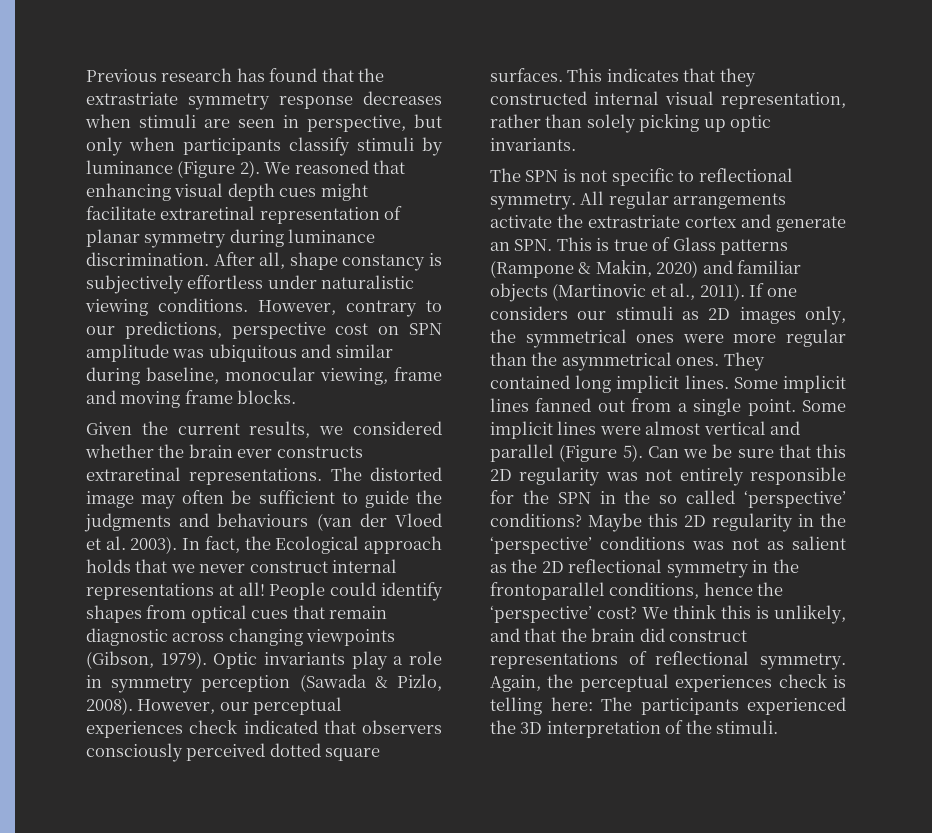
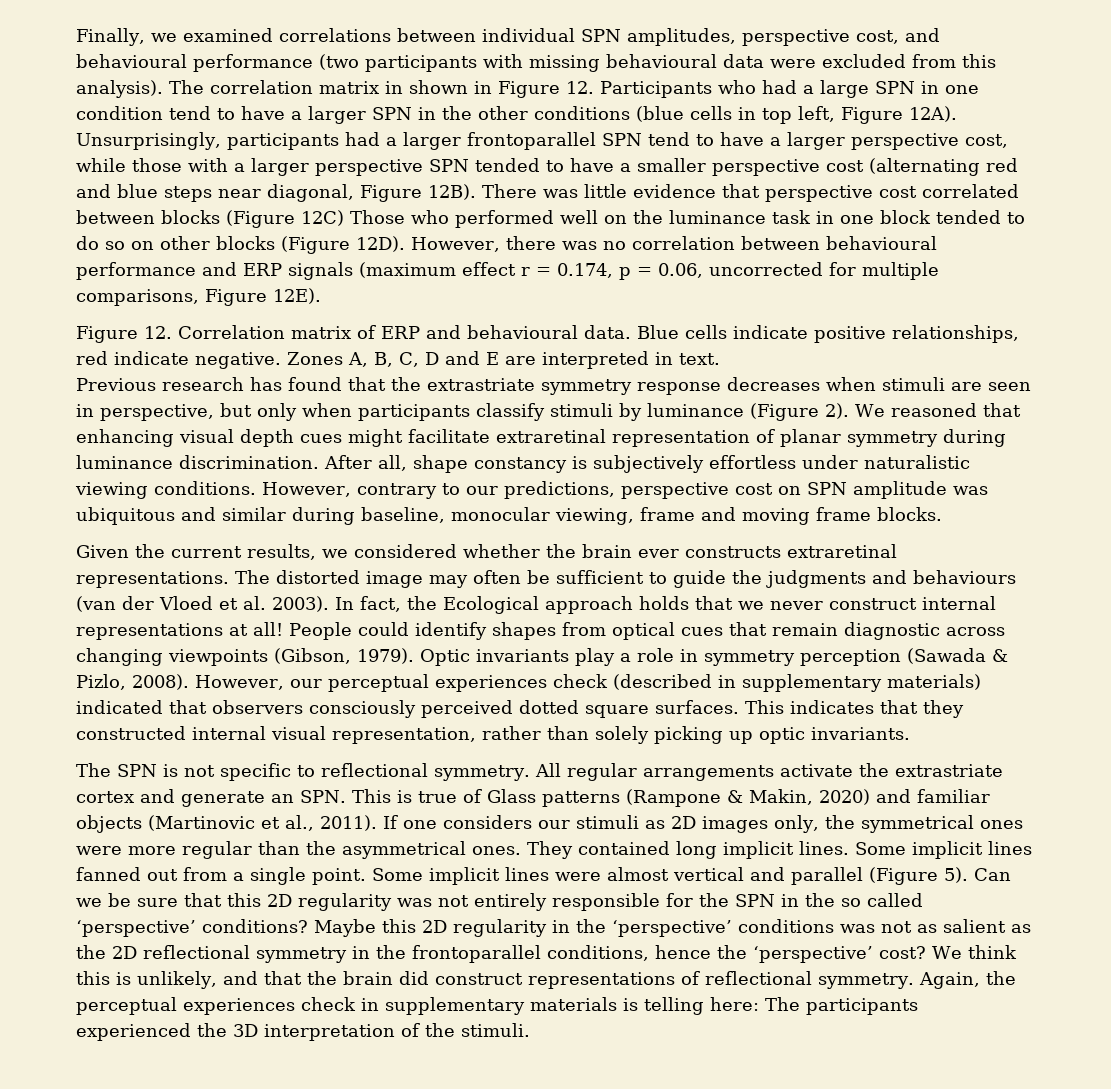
(86, 75) none -> [76,28,940,46] [76,54,996,72] [76,80,979,98] [76,106,957,124] [76,132,1008,150] [76,158,1018,176] [76,184,1019,202] [76,210,1025,228] [76,236,937,254] [76,262,939,280] [76,288,321,306] [76,325,1019,343] [76,351,720,369] Finally, we examined correlations between individual SPN amplitudes, perspective cost, and behavioural performance (two participants with missing behavioural data were excluded from this analysis). The correlation matrix in shown in Figure 12. Participants who had a large SPN in one condition tend to have a larger SPN in the other conditions (blue cells in top left, Figure 12A). Unsurprisingly, participants had a larger frontoparallel SPN tend to have a larger perspective cost, while those with a larger perspective SPN tended to have a smaller perspective cost (alternating red and blue steps near diagonal, Figure 12B). There was little evidence that perspective cost correlated between blocks (Figure 12C) Those who performed well on the luminance task in one block tended to do so on other blocks (Figure 12D). However, there was no correlation between behavioural performance and ERP signals (maximum effect r = 0.174, p = 0.06, uncorrected for multiple comparisons, Figure 12E). // Figure 12. Correlation matrix of ERP and behavioural data. Blue cells indicate positive relationships, red indicate negative. Zones A, B, C, D and E are interpreted in text. //
(238, 727) none -> [612,674,981,692] (described in supplementary materials)
(827, 681) none -> [361,997,617,1015] in supplementary materials

